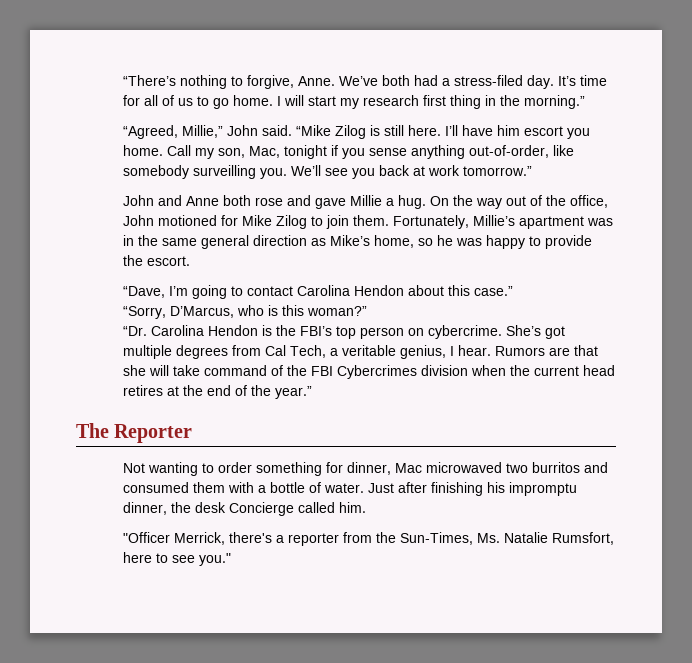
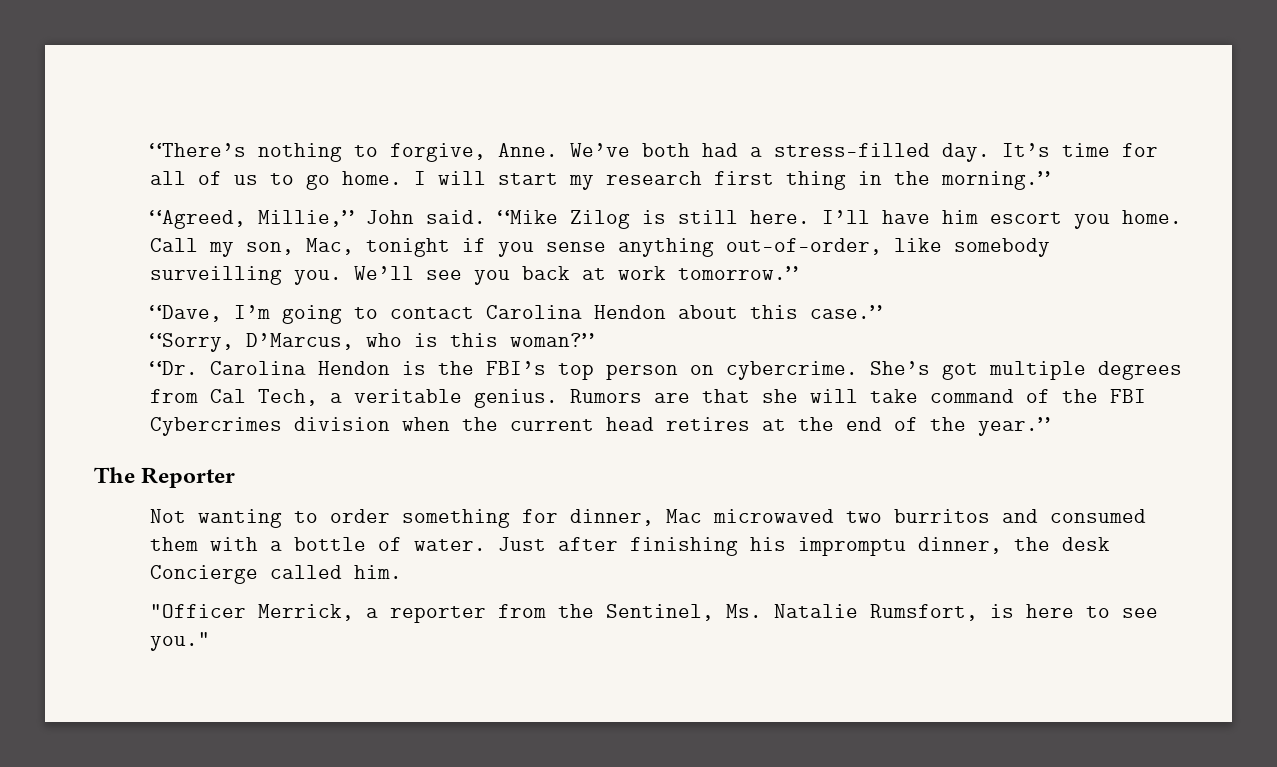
[454,75,524,86] stress-filed -> [773,143,930,157] stress-filled
[123,195,609,209] [123,215,614,229] [123,235,593,249] [123,255,191,266] // John and Anne both rose and gave Millie a hug. On the way out of the office, John motioned for Mike Zilog to join them. Fortunately, Millie’s apartment was in the same general direction as Mike’s home, so he was happy to provide the escort. -> (798, 273) none
[400,345,492,359] genius, I hear. -> [473,389,558,408] genius.
[229,532,273,543] there's -> (354, 612) none
[400,532,474,545] Sun-Times, -> [605,604,714,621] Sentinel,
(615, 538) none -> [989,604,1014,618] is

